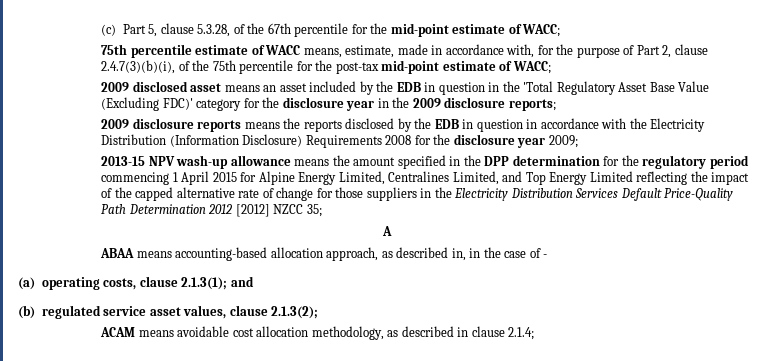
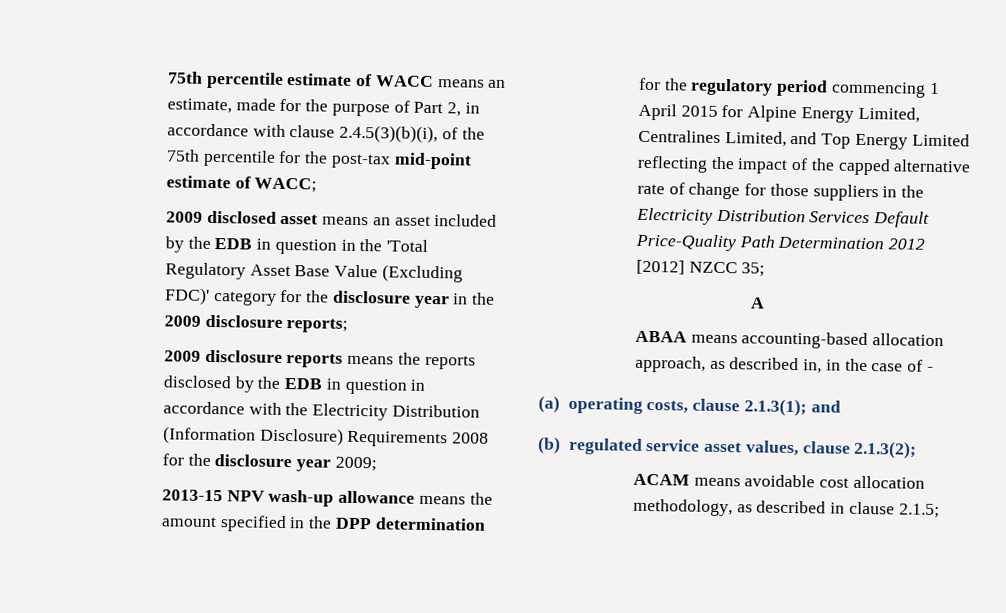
[101,23,561,37] (c) Part 5, clause 5.3.28, of the 67th percentile for the mid-point estimate of WACC; // -> (168, 77) none
[303,44,535,58] means, estimate, made in accordance with, -> [437,79,507,89] [167,98,276,114] means an estimate, made
[674,44,708,55] [101,60,176,74] clause 2.4.7(3)(b)(i), -> [464,102,480,114] [167,123,439,144] in accordance with clause 2.4.5(3)(b)(i),
[508,327,535,340] 2.1.4; -> [898,503,940,519] 2.1.5;

